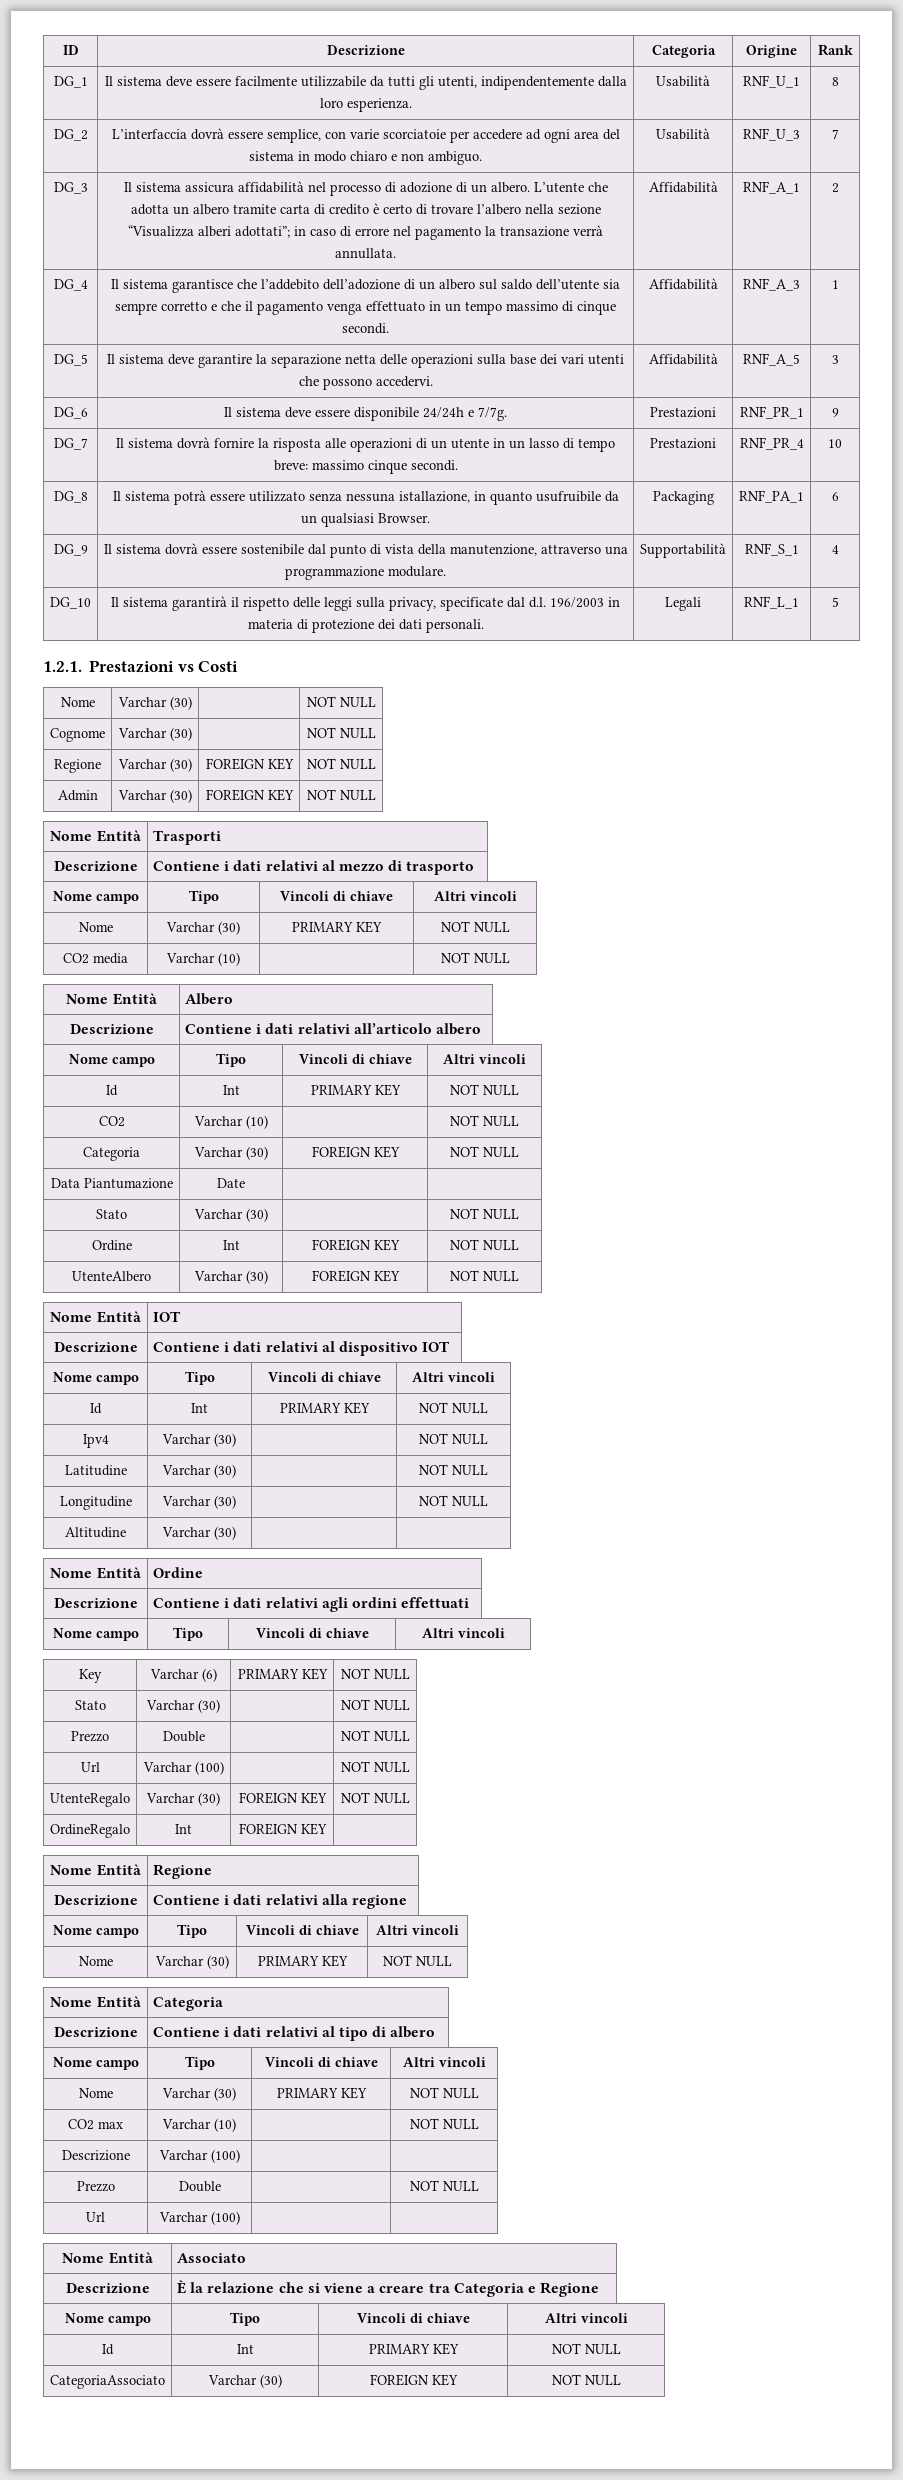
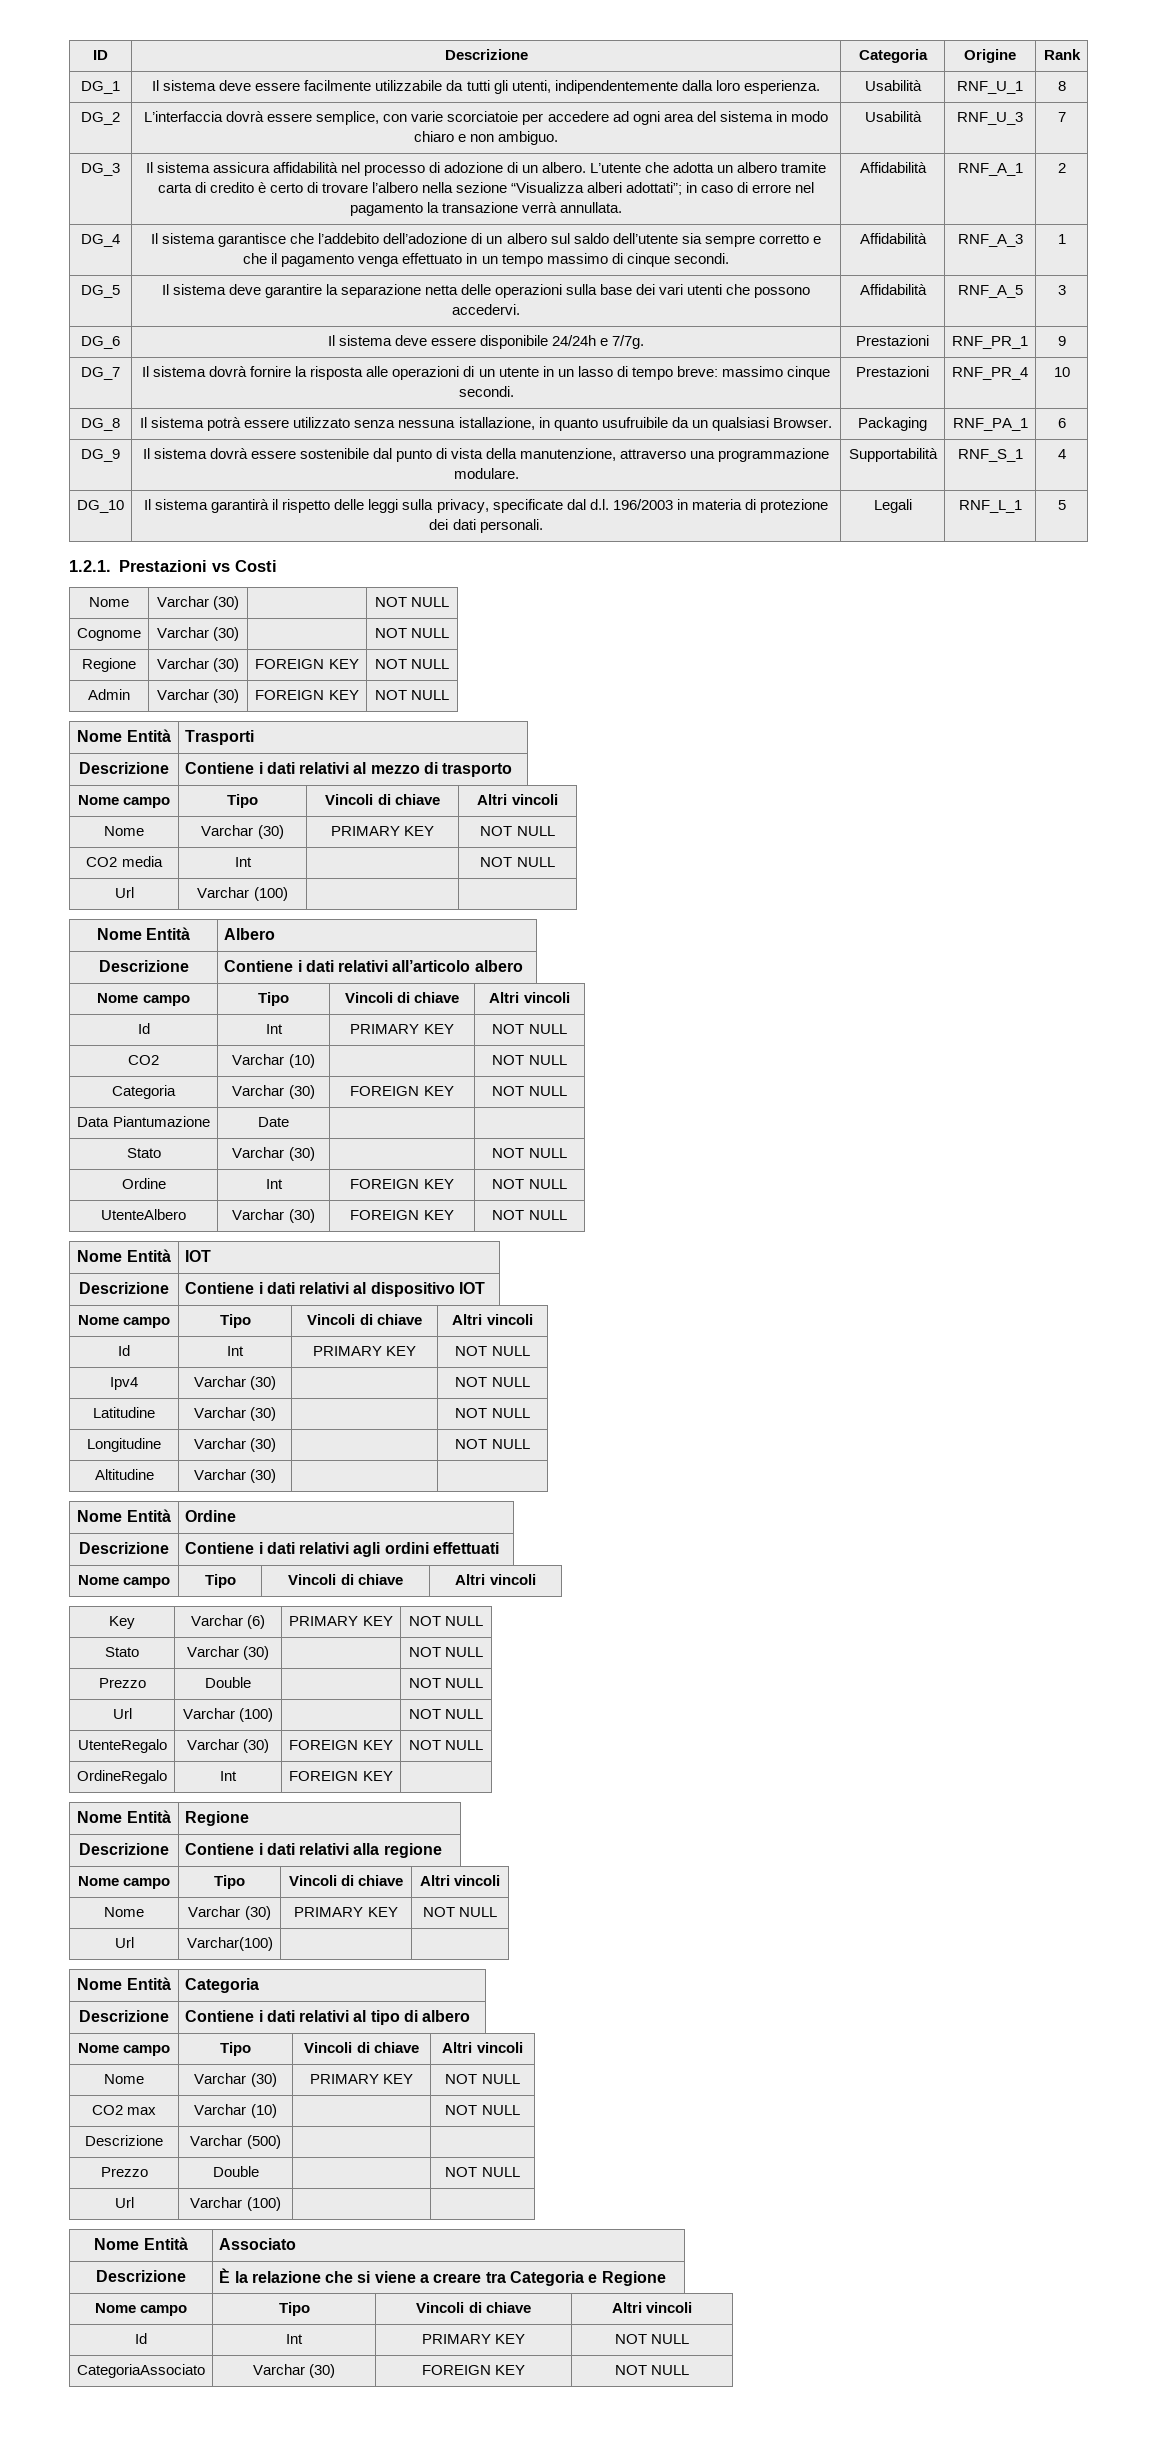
[166,952,240,966] [440,952,510,963] Varchar (10) | | NOT NULL -> [234,857,252,867] [480,857,555,867] [114,887,134,898] [197,887,288,901] Int | | NOT NULL // Url | Varchar (100) | |
(452, 1961) none -> [114,1937,134,1948] [186,1937,273,1951] // Url | Varchar(100) | |
[210,2149,240,2163] (100) -> [246,2135,281,2149] (500)

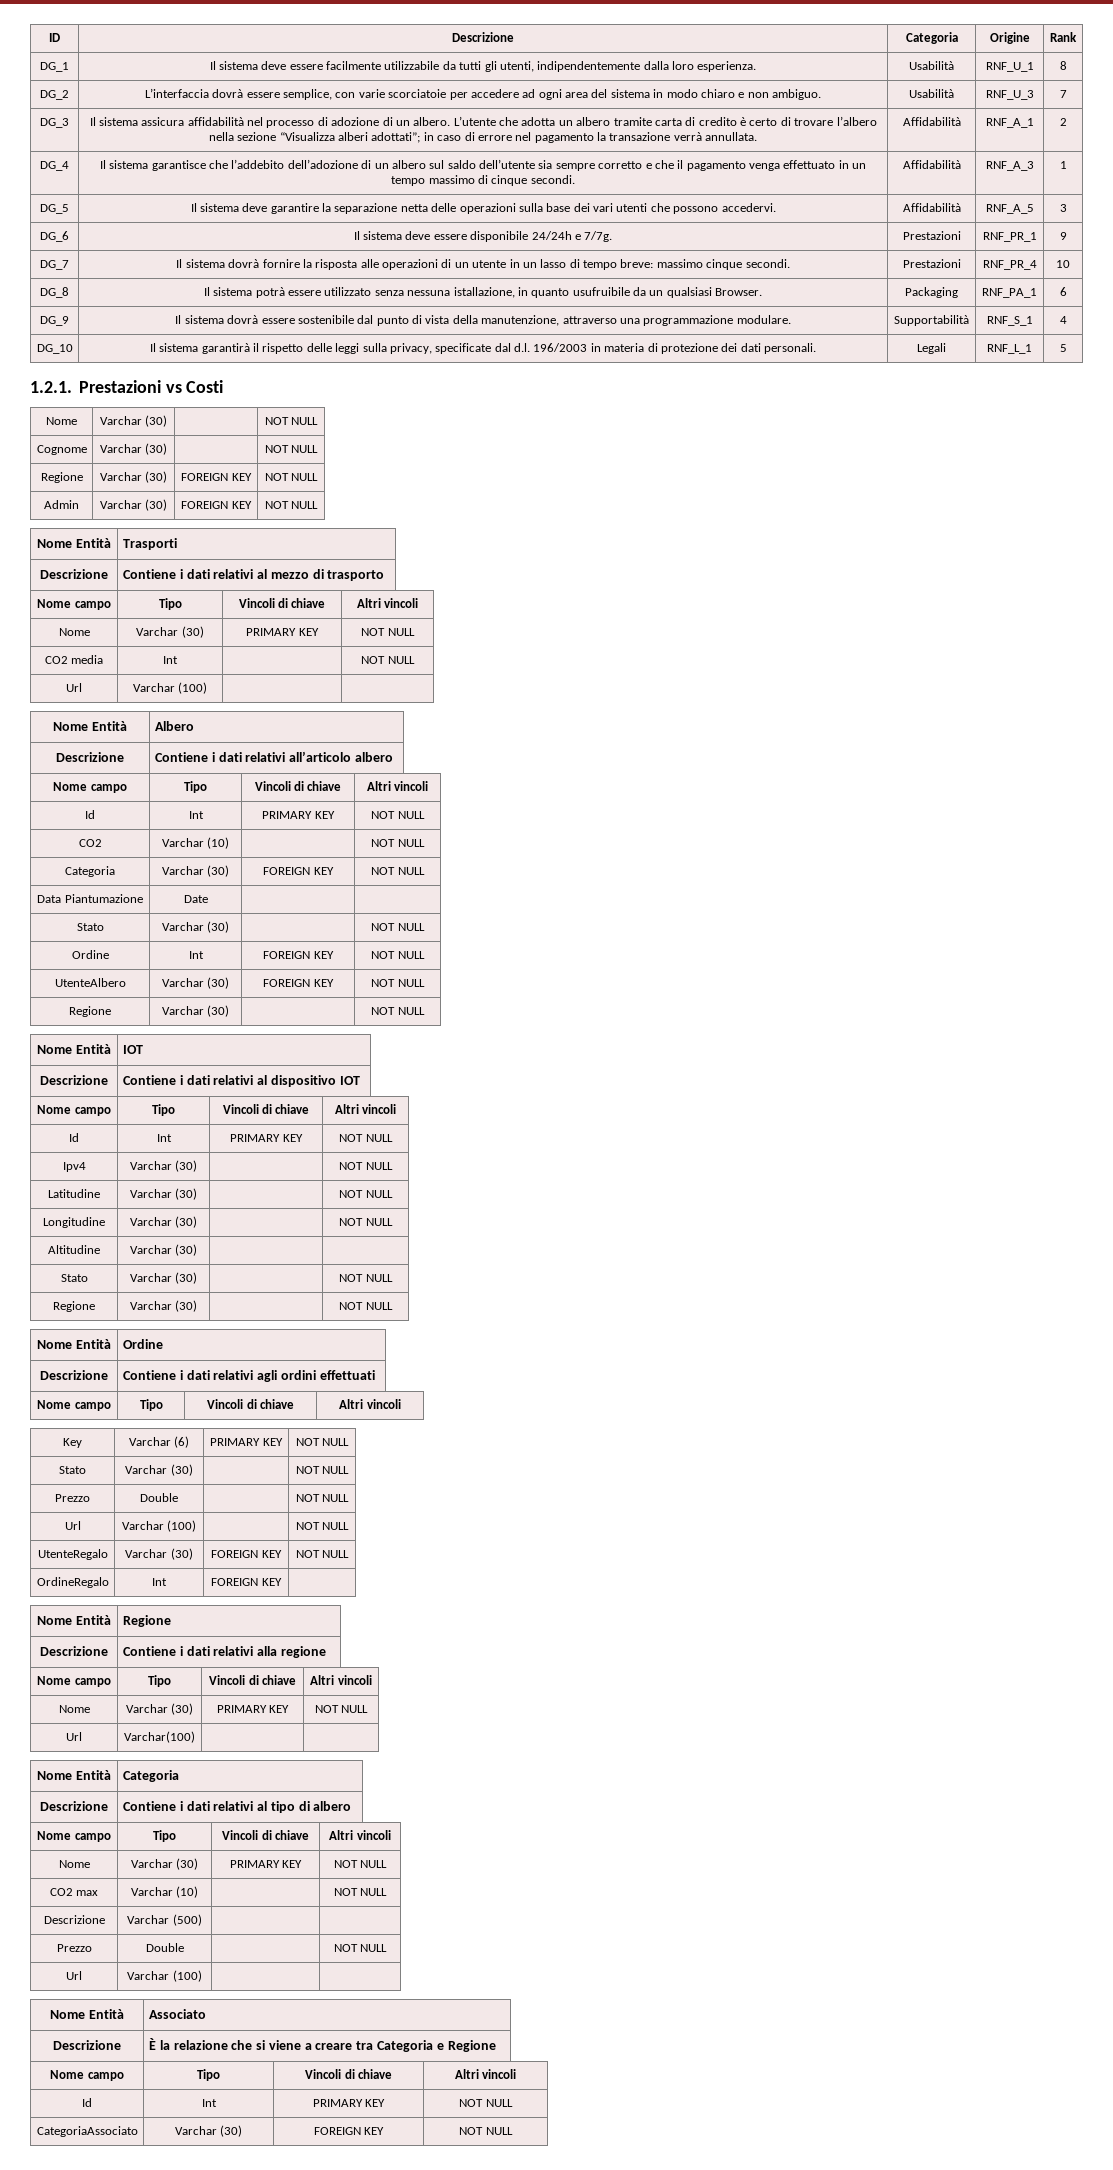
(567, 1215) none -> [69,1006,111,1017] [161,1005,230,1017] [371,1007,425,1015] // Regione | Varchar (30) | | NOT NULL
(277, 1476) none -> [60,1274,88,1282] [129,1272,198,1284] [339,1274,393,1282] [53,1301,95,1312] [129,1300,198,1312] [339,1302,393,1310] // Stato | Varchar (30) | | NOT NULL // Regione | Varchar (30) | | NOT NULL

